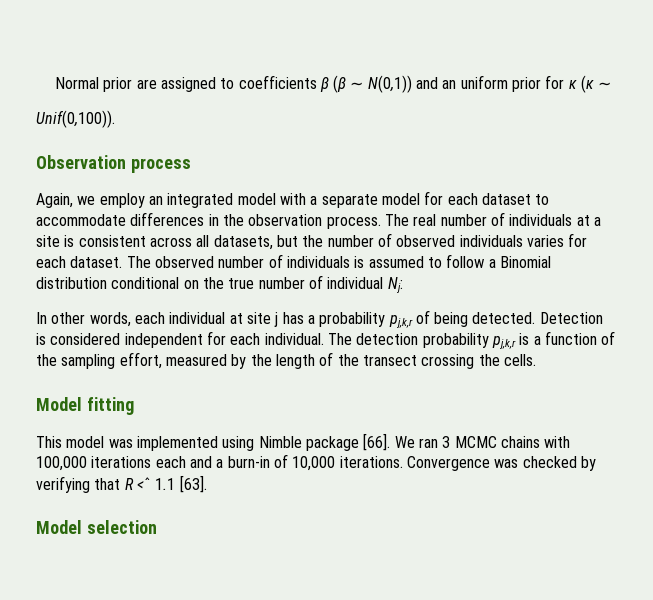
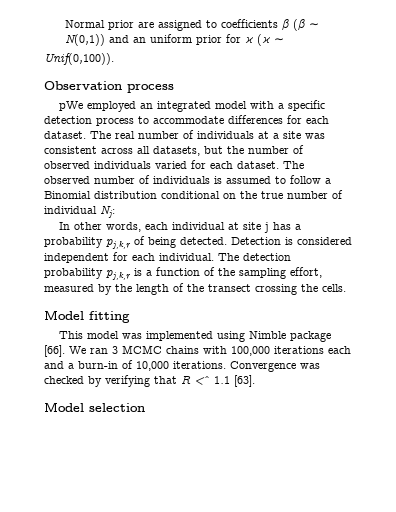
[36,193,145,208] Again, we employ -> [59,101,137,112] pWe employed
[321,191,550,208] [36,212,381,229] separate model for each dataset to accommodate differences in the observation process. -> [288,100,326,111] [44,115,329,126] [44,131,86,139] specific detection process to accommodate differences for each dataset.
[64,235,75,247] is -> [305,133,325,139] was
[526,235,564,247] varies -> [155,161,187,169] varied

